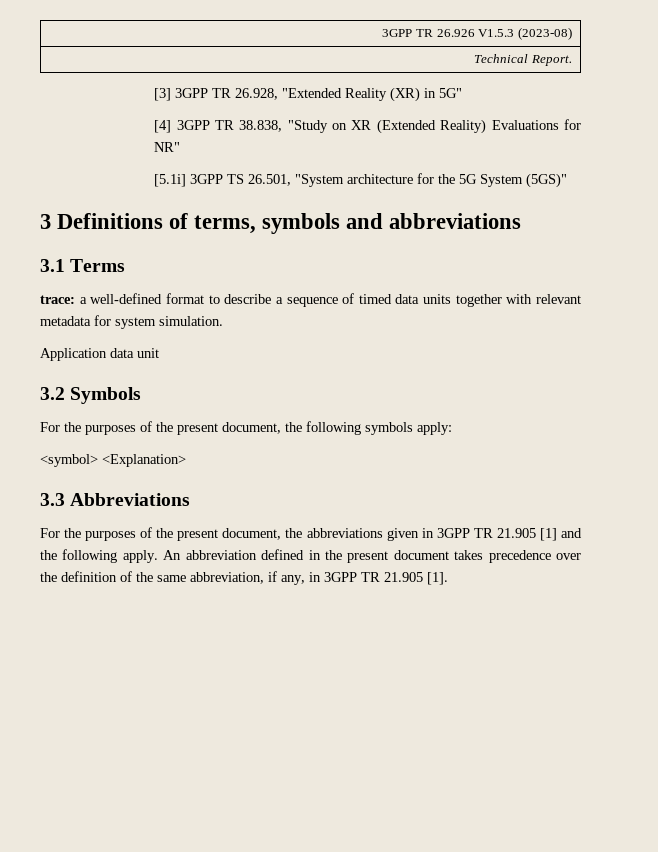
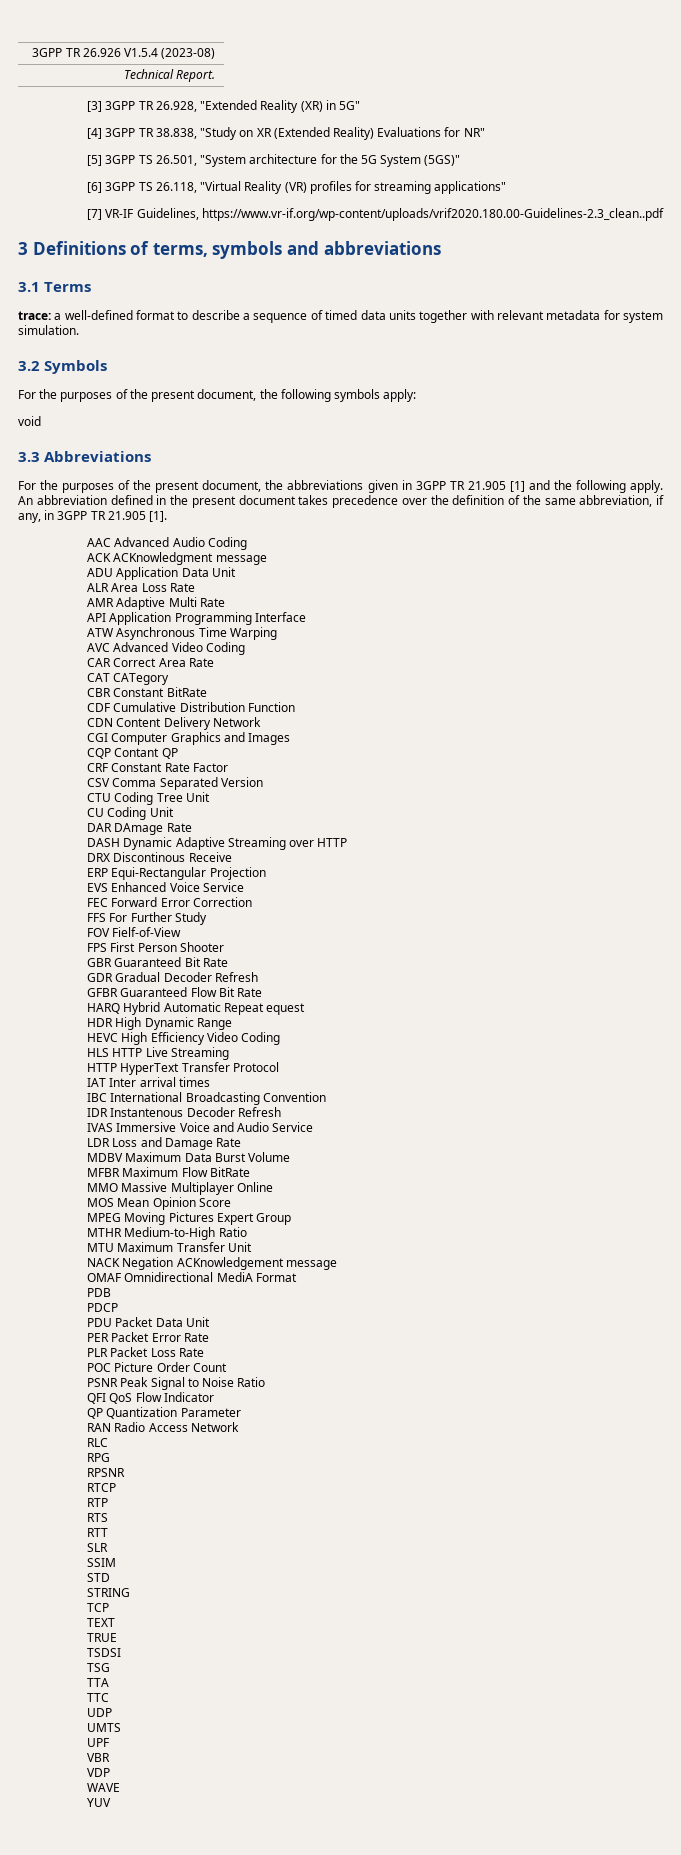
[478,29,515,37] V1.5.3 -> [124,48,159,57] V1.5.4
[154,174,187,187] [5.1i] -> [87,155,103,166] [5]
(568, 180) none -> [87,181,507,194] [87,208,664,221] // [6] 3GPP TS 26.118, "Virtual Reality (VR) profiles for streaming applications" // [7] VR-IF Guidelines, https://www.vr-if.org/wp-content/uploads/vrif2020.180.00-Guidelines-2.3_clean..pdf
[40,348,159,361] // Application data unit -> (79, 330) none
[40,454,186,467] <symbol> <Explanation> -> [18,416,41,426] void
(448, 578) none -> [87,537,247,550] [87,552,267,565] [87,567,236,580] [87,583,195,592] [87,597,225,610] [87,612,306,625] [87,627,277,640] [87,642,245,655] [87,658,214,667] [87,673,170,685] [87,687,207,697] [87,702,295,712] [87,717,261,730] [87,732,291,745] [87,748,178,759] [87,763,228,772] [87,777,263,790] [87,792,210,805] [87,807,174,820] [87,823,192,835] [87,837,348,850] [87,852,232,862] [87,867,266,880] [87,882,244,892] [87,897,252,907] [87,912,207,925] [87,927,182,937] [87,942,224,952] [87,957,228,967] [87,972,258,982] [87,987,263,997] [87,1002,306,1015] [87,1017,232,1030] [87,1032,281,1045] [87,1047,229,1060] [87,1062,279,1075] [87,1077,210,1087] [87,1092,326,1105] [87,1107,281,1117] [87,1122,314,1132] [87,1137,242,1150] [87,1152,291,1162] [87,1167,250,1177] [87,1182,273,1195] [87,1197,231,1210] [87,1212,292,1225] [87,1227,247,1240] [87,1242,252,1252] [87,1257,337,1270] [87,1272,297,1282] [87,1288,112,1297] [87,1303,119,1312] [87,1317,210,1327] [87,1332,209,1342] [87,1347,204,1357] [87,1362,227,1372] [87,1377,266,1390] [87,1392,214,1404] [87,1407,241,1419] [87,1422,239,1432] [87,1438,109,1447] [87,1453,111,1462] [87,1468,126,1477] [87,1483,117,1492] [87,1498,109,1507] [87,1513,109,1522] [87,1528,109,1537] [87,1543,109,1552] [87,1558,117,1567] [87,1573,111,1582] [87,1588,131,1597] [87,1603,110,1612] [87,1618,116,1627] [87,1633,118,1642] [87,1648,122,1657] [87,1663,111,1672] [87,1678,110,1687] [87,1693,110,1702] [87,1708,113,1717] [87,1723,122,1732] [87,1738,110,1747] [87,1753,111,1762] [87,1768,111,1777] [87,1783,121,1792] [87,1798,112,1807] // AAC Advanced Audio Coding // ACK ACKnowledgment message // ADU Application Data Unit // ALR Area Loss Rate // AMR Adaptive Multi Rate // API Application Programming Interface // ATW Asynchronous Time Warping // AVC Advanced Video Coding // CAR Correct Area Rate // CAT CATegory // CBR Constant BitRate // CDF Cumulative Distribution Function // CDN Content Delivery Network // CGI Computer Graphics and Images // CQP Contant QP // CRF Constant Rate Factor // CSV Comma Separated Version // CTU Coding Tree Unit // CU Coding Unit // DAR DAmage Rate // DASH Dynamic Adaptive Streaming over HTTP // DRX Discontinous Receive // ERP Equi-Rectangular Projection // EVS Enhanced Voice Service // FEC Forward Error Correction // FFS For Further Study // FOV Fielf-of-View // FPS First Person Shooter // GBR Guaranteed Bit Rate // GDR Gradual Decoder Refresh // GFBR Guaranteed Flow Bit Rate // HARQ Hybrid Automatic Repeat equest // HDR High Dynamic Range // HEVC High Efficiency Video Coding // HLS HTTP Live Streaming // HTTP HyperText Transfer Protocol // IAT Inter arrival times // IBC International Broadcasting Convention // IDR Instantenous Decoder Refresh // IVAS Immersive Voice and Audio Service // LDR Loss and Damage Rate // MDBV Maximum Data Burst Volume // MFBR Maximum Flow BitRate // MMO Massive Multiplayer Online // MOS Mean Opinion Score // MPEG Moving Pictures Expert Group // MTHR Medium-to-High Ratio // MTU Maximum Transfer Unit // NACK Negation ACKnowledgement message // OMAF Omnidirectional MediA Format // PDB // PDCP // PDU Packet Data Unit // PER Packet Error Rate // PLR Packet Loss Rate // POC Picture Order Count // PSNR Peak Signal to Noise Ratio // QFI QoS Flow Indicator // QP Quantization Parameter // RAN Radio Access Network // RLC // RPG // RPSNR // RTCP // RTP // RTS // RTT // SLR // SSIM // STD // STRING // TCP // TEXT // TRUE // TSDSI // TSG // TTA // TTC // UDP // UMTS // UPF // VBR // VDP // WAVE // YUV

